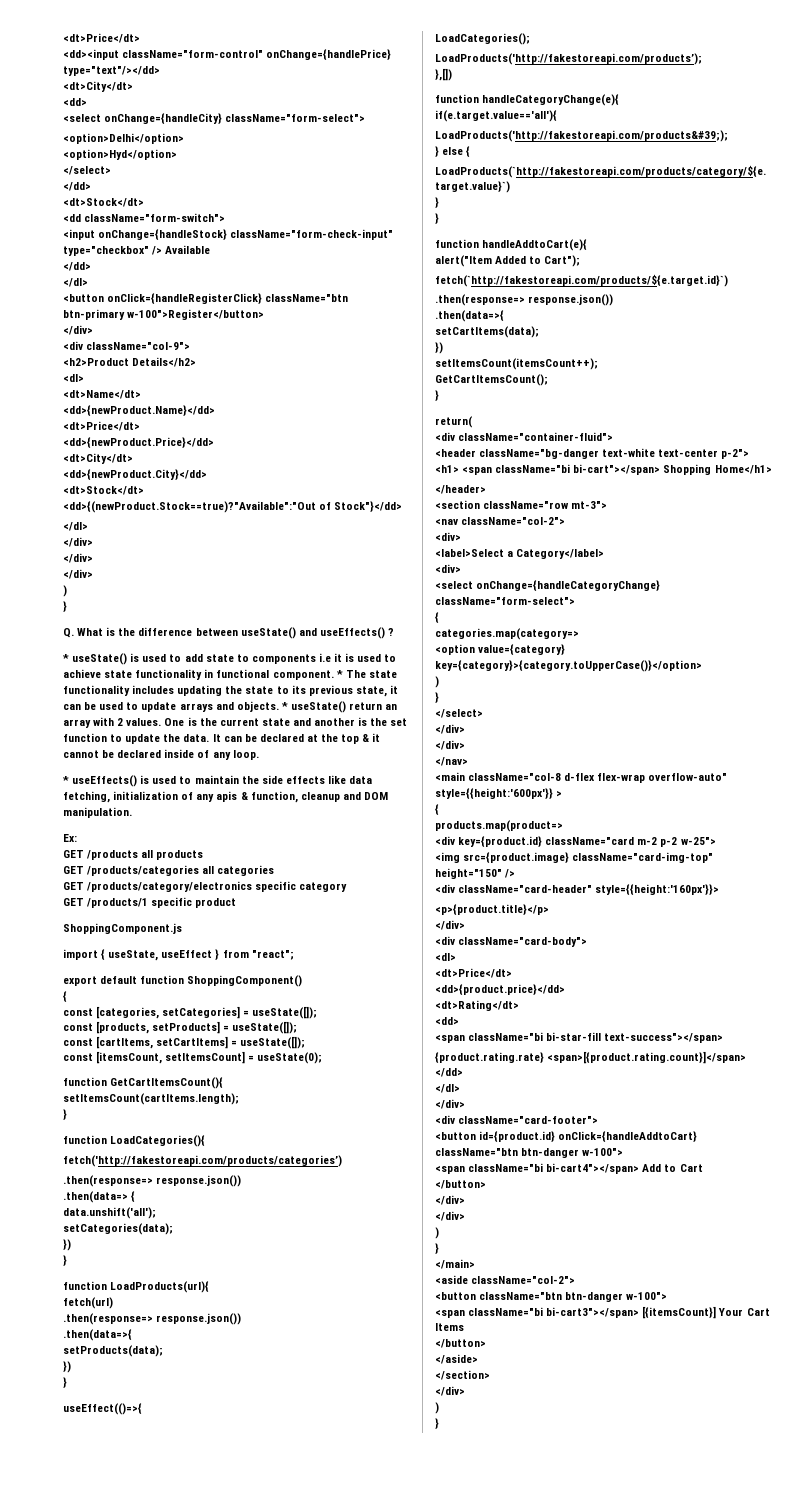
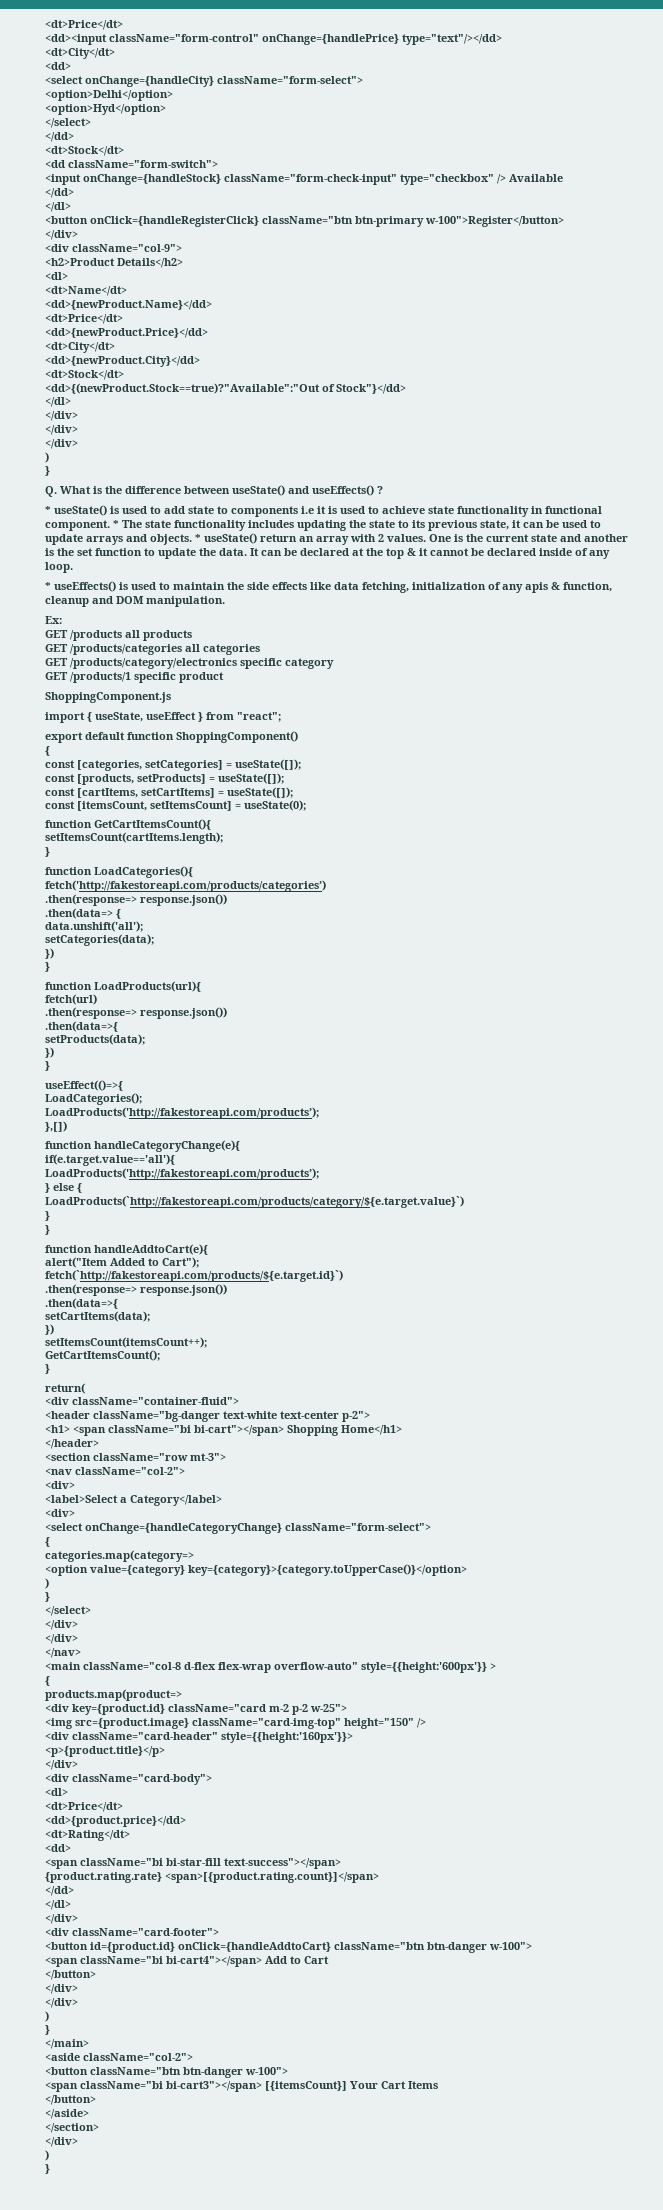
[435,130,728,142] LoadProducts('http://fakestoreapi.com/products&#39;); -> [45,1168,319,1180] LoadProducts('http://fakestoreapi.com/products’);

